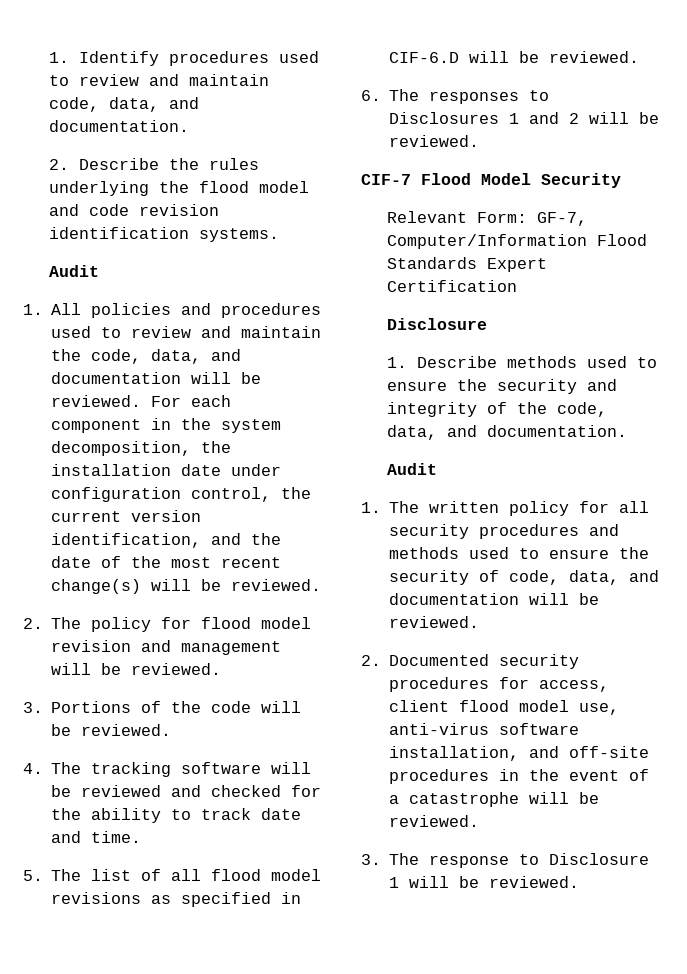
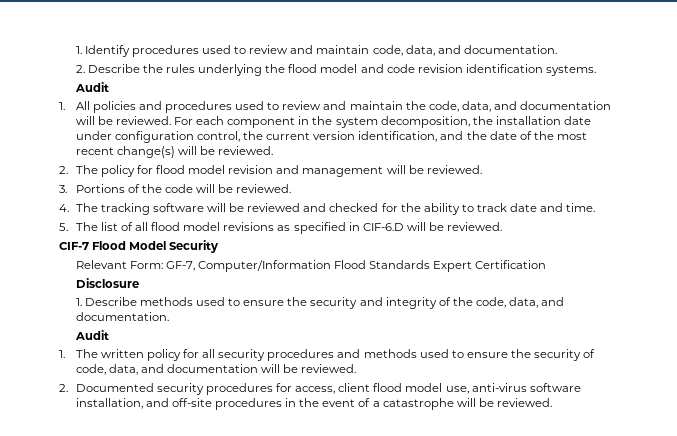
[361,89,550,104] [389,112,660,124] [389,135,480,147] // 6. The responses to Disclosures 1 and 2 will be reviewed. -> (503, 226) none
[361,853,650,868] [389,876,580,888] // 3. The response to Disclosure 1 will be reviewed. -> (552, 402) none

